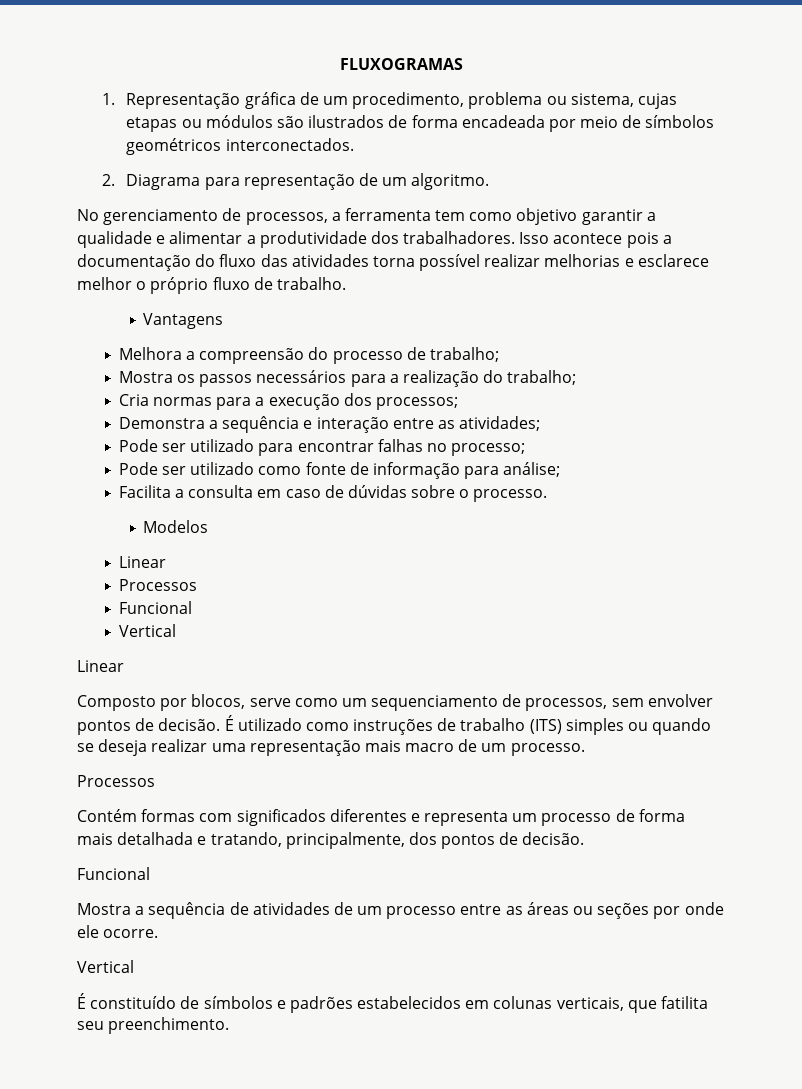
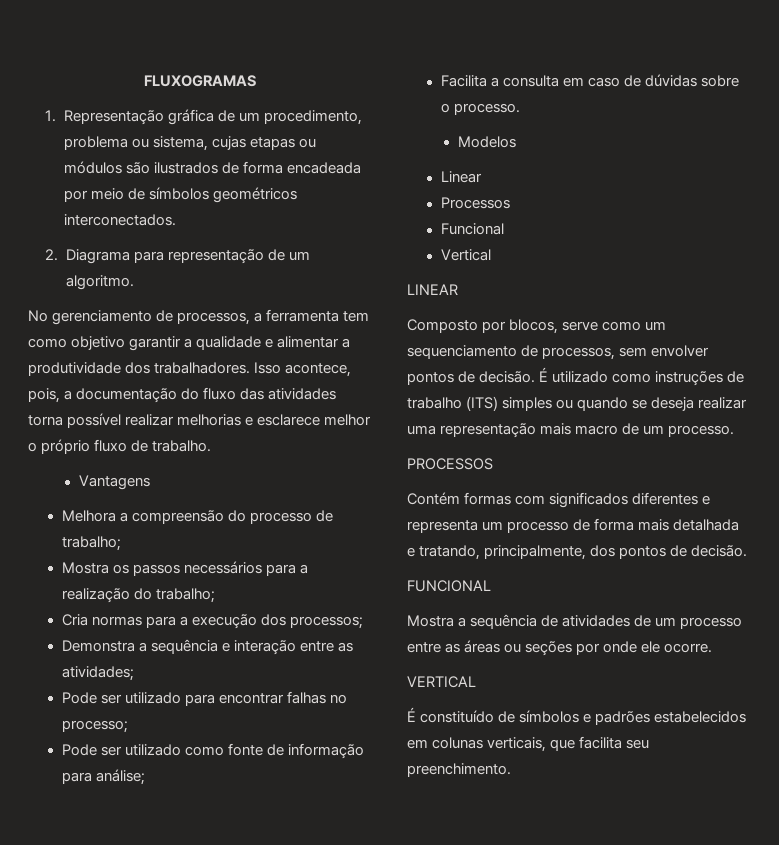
[553,232,659,248] acontece pois -> [285,363,352,377] [28,388,60,403] acontece, pois,
[77,660,124,672] Linear -> [407,284,458,295] LINEAR
[77,775,155,787] Processos -> [407,458,493,470] PROCESSOS
[77,867,150,880] Funcional -> [407,580,491,592] FUNCIONAL
[77,960,134,973] Vertical -> [407,676,476,688] VERTICAL
[661,996,709,1009] fatilita -> [579,736,623,749] facilita

